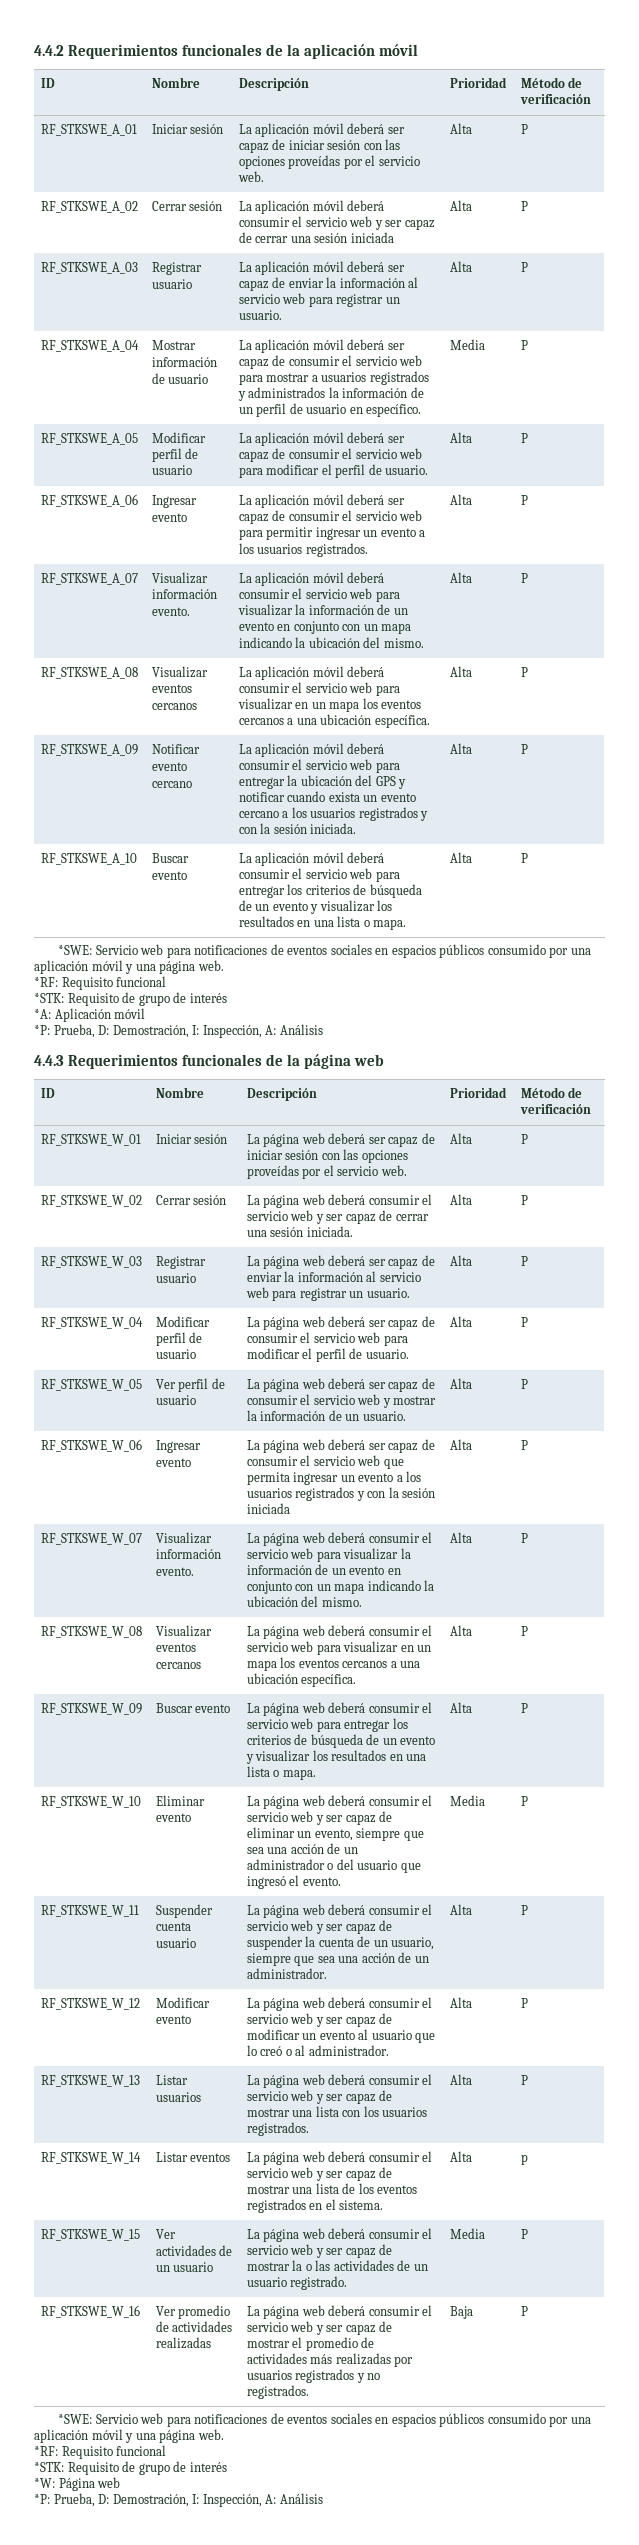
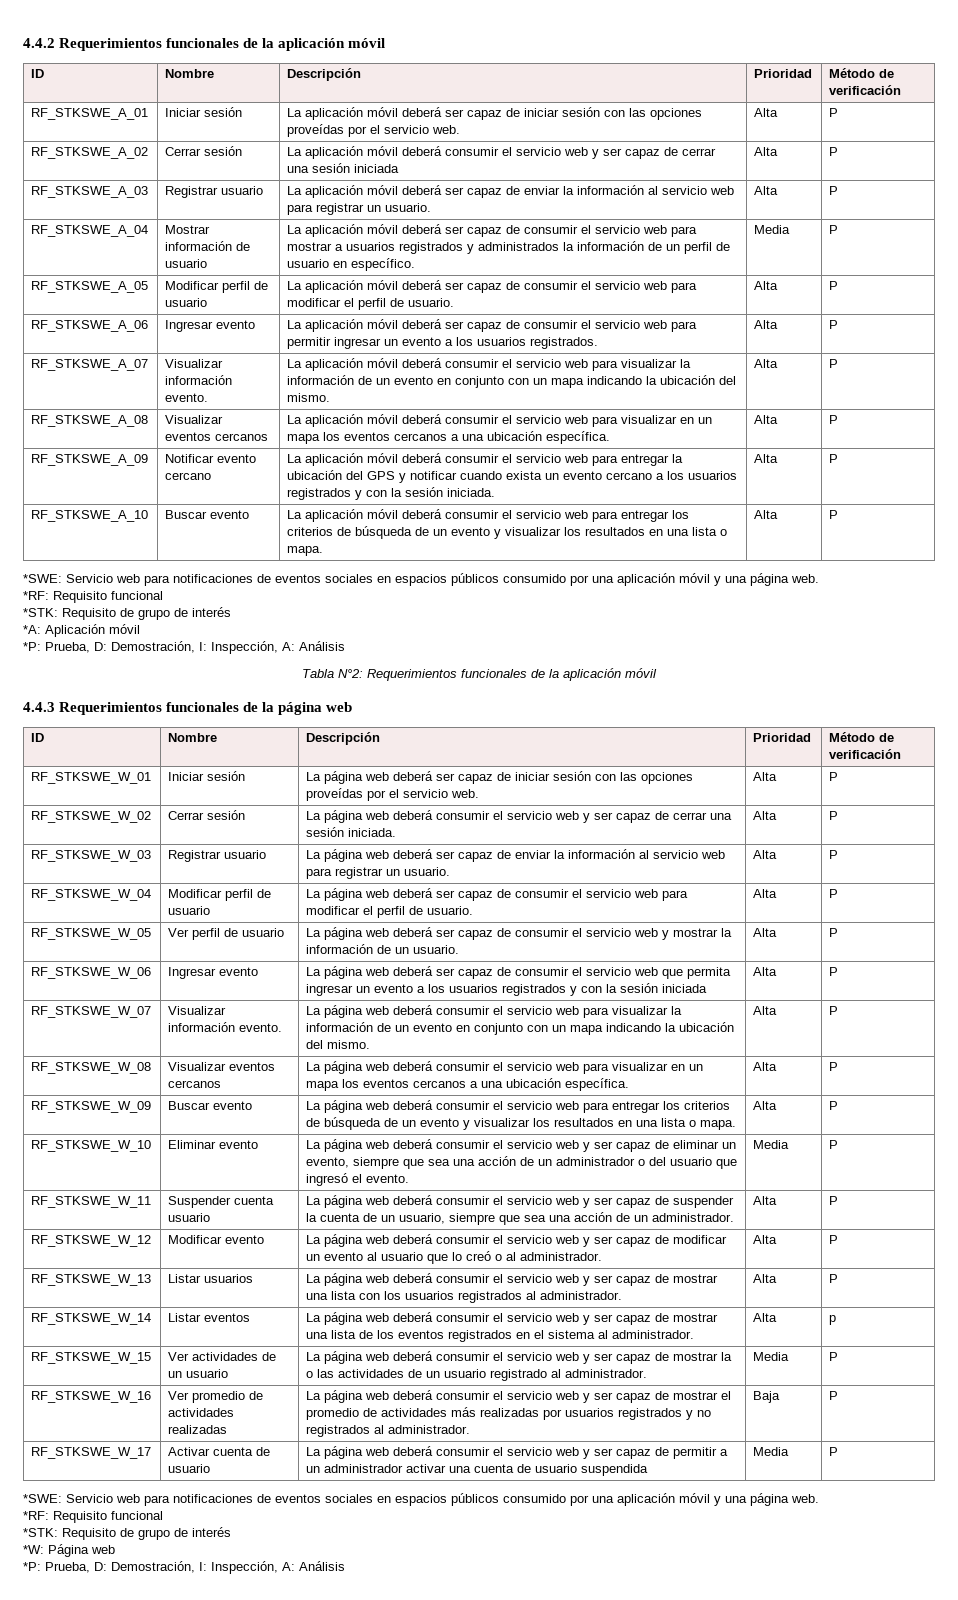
(323, 1029) none -> [302,668,657,681] // Tabla N°2: Requerimientos funcionales de la aplicación móvil
[246,2122,309,2136] registrados. -> [458,1291,623,1303] registrados al administrador.
[339,2200,384,2210] sistema. -> [548,1330,695,1339] sistema al administrador.
[290,2276,348,2290] registrado. -> [490,1369,648,1381] registrado al administrador.
[246,2385,309,2399] registrados. -> [306,1425,471,1437] registrados al administrador.
(528, 2311) none -> [31,1447,152,1459] [168,1447,271,1456] [168,1464,211,1473] [306,1446,729,1459] [306,1464,649,1476] [753,1447,790,1456] [829,1447,839,1456] // RF_STKSWE_W_17 | Activar cuenta de usuario | La página web deberá consumir el servicio web y ser capaz de permitir a un administrador activar una cuenta de usuario suspendida | Media | P

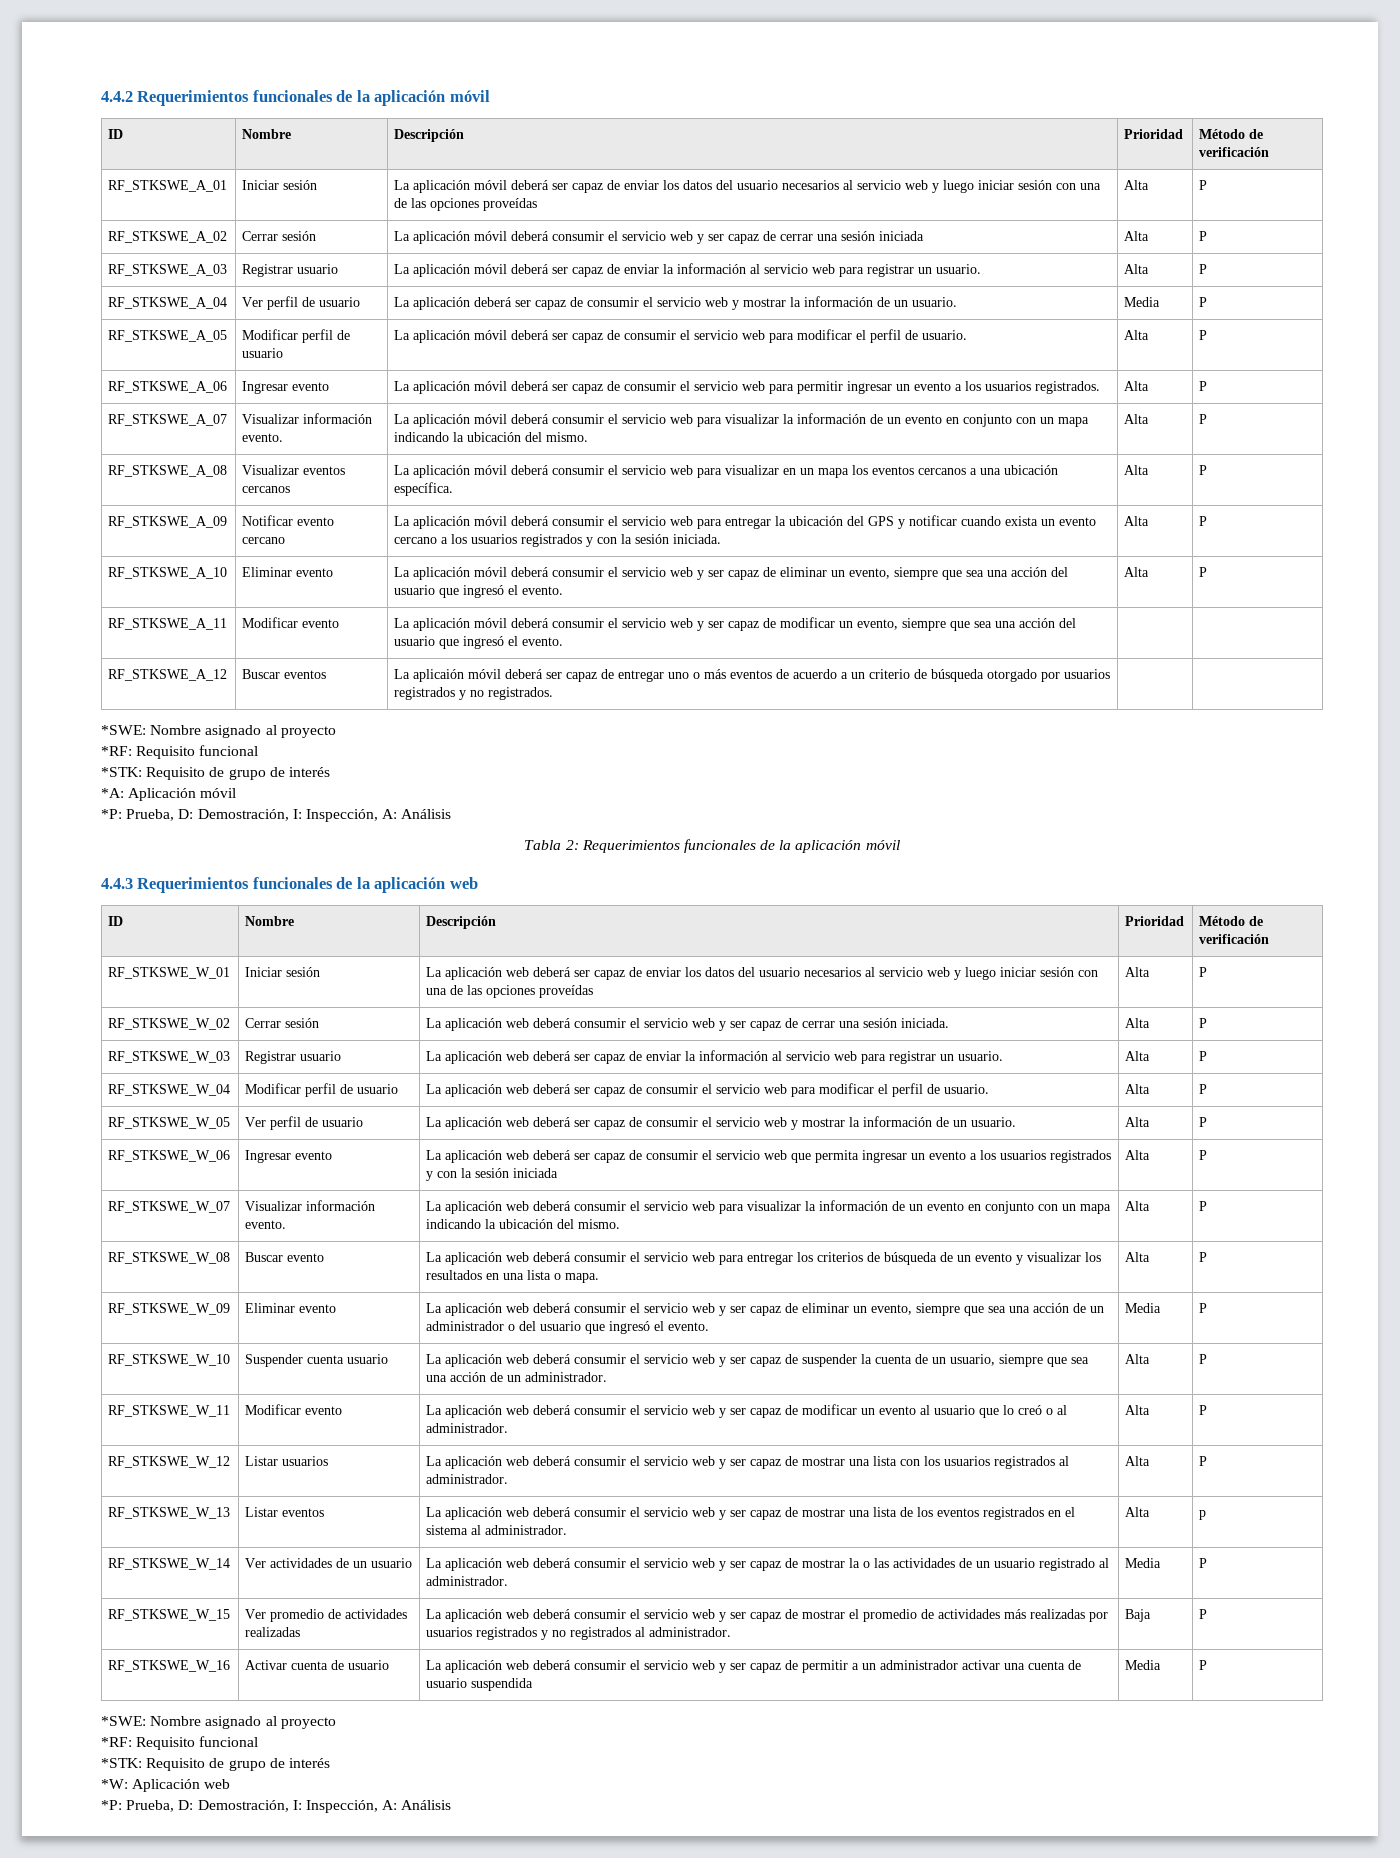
[524,107,703,120] [287,124,461,137] iniciar sesión con las opciones proveídas por el servicio web. -> [624,180,1102,193] [394,198,538,211] enviar los datos del usuario necesarios al servicio web y luego iniciar sesión con una de las opciones proveídas
[165,225,211,234] [165,241,251,251] [165,259,208,268] [287,224,698,237] [287,241,731,254] [287,258,416,271] Mostrar información de usuario | La aplicación móvil deberá ser capaz de consumir el servicio web para mostrar a usuarios registrados y administrados la información de un perfil de usuario en específico. -> [242,296,361,310] [394,296,958,310] Ver perfil de usuario | La aplicación deberá ser capaz de consumir el servicio web y mostrar la información de un usuario.
[165,510,250,519] [287,509,690,522] [287,526,728,539] [287,546,324,556] [754,510,779,519] [829,510,839,519] [23,573,819,586] Buscar evento | La aplicación móvil deberá consumir el servicio web para entregar los criterios de búsqueda de un evento y visualizar los resultados en una lista o mapa. | Alta | P // *SWE: Servicio web para notificaciones de eventos sociales en espacios públicos consumido por una aplicación móvil y una página web. -> [242,567,334,577] [394,567,1069,580] [394,585,564,598] [1124,567,1150,577] [1199,567,1208,577] [108,618,228,630] [242,617,340,628] [394,617,1077,631] [394,636,564,649] [108,669,228,681] [242,669,327,679] [394,669,1111,682] [394,687,554,700] [101,725,336,738] Eliminar evento | La aplicación móvil deberá consumir el servicio web y ser capaz de eliminar un evento, siempre que sea una acción del usuario que ingresó el evento. | Alta | P // RF_STKSWE_A_11 | Modificar evento | La aplicación móvil deberá consumir el servicio web y ser capaz de modificar un evento, siempre que sea una acción del usuario que ingresó el evento. | | // RF_STKSWE_A_12 | Buscar eventos | La aplicaión móvil deberá ser capaz de entregar uno o más eventos de acuerdo a un criterio de búsqueda otorgado por usuarios registrados y no registrados. | | // *SWE: Nombre asignado al proyecto
[338,669,363,678] N°2: -> [565,840,579,850] 2:
[278,702,323,715] página -> [374,877,446,893] aplicación
[324,771,694,784] [306,788,480,801] página web deberá ser capaz de iniciar sesión con las opciones proveídas por el servicio web. -> [445,967,1099,980] [426,985,594,998] aplicación web deberá ser capaz de enviar los datos del usuario necesarios al servicio web y luego iniciar sesión con una de las opciones proveídas
[324,810,364,823] página -> [445,1018,503,1031] aplicación
[324,849,364,862] página -> [445,1051,503,1064] aplicación
[324,888,364,901] página -> [445,1084,503,1097] aplicación
[324,927,364,940] página -> [445,1117,503,1130] aplicación
[324,966,364,979] página -> [445,1150,503,1163] aplicación
[324,1005,364,1018] página -> [445,1201,503,1214] aplicación
[168,1062,276,1071] [168,1080,222,1088] [306,1061,704,1074] [306,1078,630,1091] [753,1062,778,1071] [829,1062,839,1071] [31,1101,152,1113] [168,1101,253,1110] [306,1100,364,1113] | Visualizar eventos cercanos | La página web deberá consumir el servicio web para visualizar en un mapa los eventos cercanos a una ubicación específica. | Alta | P // RF_STKSWE_W_09 | Buscar evento | La página -> [245,1252,325,1262] [426,1252,503,1265] | Buscar evento | La aplicación
[31,1140,152,1152] [168,1140,259,1149] [306,1139,364,1152] RF_STKSWE_W_10 | Eliminar evento | La página -> [108,1303,231,1315] [245,1303,337,1313] [426,1303,503,1316] RF_STKSWE_W_09 | Eliminar evento | La aplicación
[31,1196,152,1208] RF_STKSWE_W_11 -> [108,1354,231,1366] RF_STKSWE_W_10
[324,1195,364,1208] página -> [445,1354,503,1367] aplicación
[31,1235,152,1247] [168,1235,265,1244] [306,1234,364,1247] RF_STKSWE_W_12 | Modificar evento | La página -> [108,1405,231,1417] [245,1404,343,1415] [426,1405,503,1418] RF_STKSWE_W_11 | Modificar evento | La aplicación
[31,1274,152,1286] RF_STKSWE_W_13 -> [108,1456,231,1468] RF_STKSWE_W_12
[324,1273,364,1286] página -> [445,1456,503,1469] aplicación
[31,1313,152,1325] RF_STKSWE_W_14 -> [108,1507,231,1519] RF_STKSWE_W_13
[324,1312,364,1325] página -> [445,1507,503,1520] aplicación
[31,1352,152,1364] RF_STKSWE_W_15 -> [108,1558,231,1570] RF_STKSWE_W_14
[324,1351,364,1364] página -> [445,1558,503,1571] aplicación
[31,1391,152,1403] RF_STKSWE_W_16 -> [108,1609,231,1621] RF_STKSWE_W_15
[324,1390,364,1403] página -> [445,1609,503,1622] aplicación
[31,1447,152,1459] RF_STKSWE_W_17 -> [108,1660,231,1672] RF_STKSWE_W_16
[324,1446,364,1459] página -> [445,1660,503,1673] aplicación
[66,1493,819,1506] Servicio web para notificaciones de eventos sociales en espacios públicos consumido por una aplicación móvil y una página web. -> [150,1716,336,1729] Nombre asignado al proyecto
[48,1544,89,1557] Página -> [132,1779,201,1792] Aplicación

